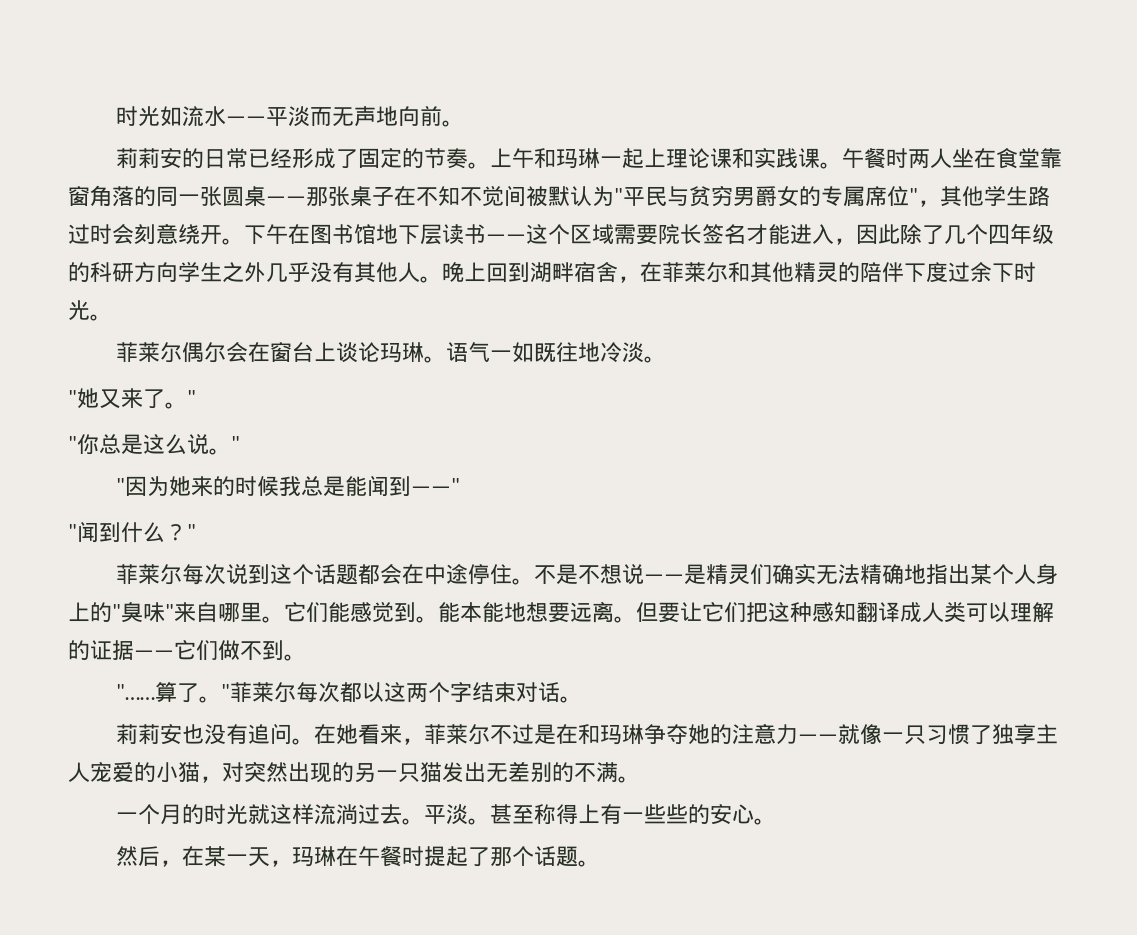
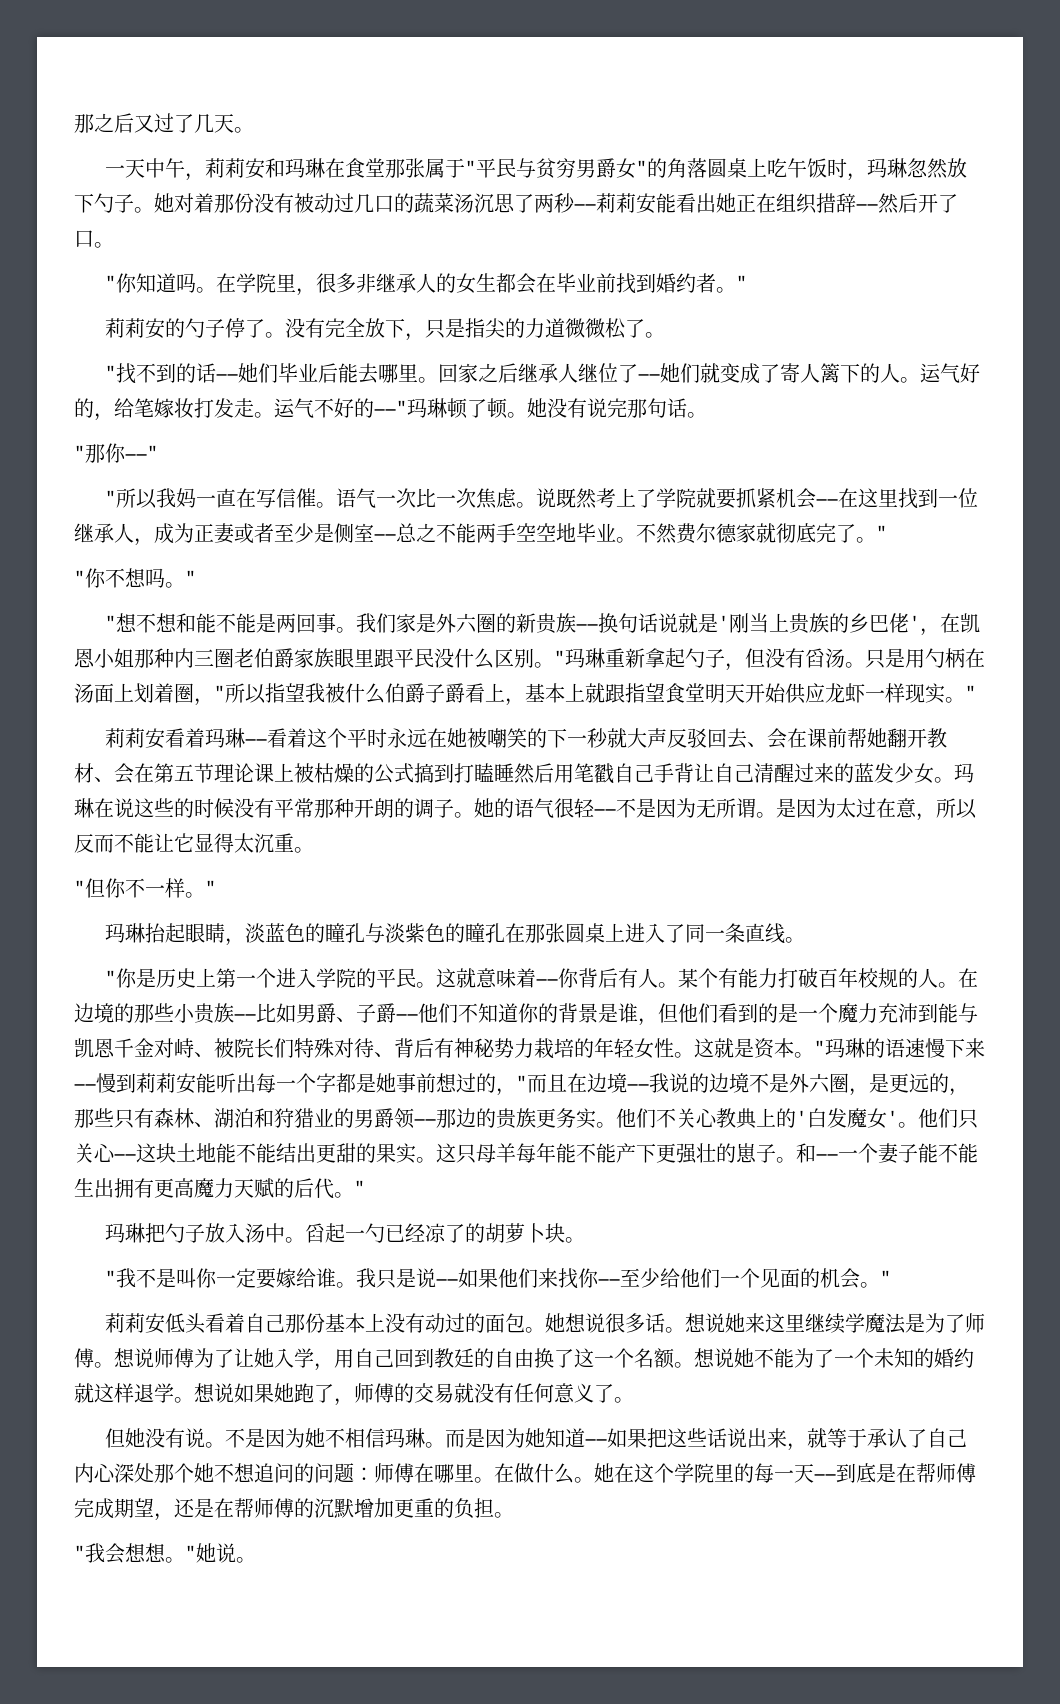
[116,105,465,127] [116,147,1063,169] [68,185,614,207] 时光如流水——平淡而无声地向前。 // 莉莉安的日常已经形成了固定的节奏。上午和玛琳一起上理论课和实践课。午餐时两人坐在食堂靠窗角落的同一张圆桌——那张桌子在不知不觉间被默认为 -> [74,113,254,133] [104,158,465,181] 那之后又过了几天。 // 一天中午，莉莉安和玛琳在食堂那张属于
[799,186,1050,207] [68,223,1054,245] [68,262,1036,283] [68,300,112,321] [116,342,667,363] [68,388,143,409] 的专属席位"，其他学生路过时会刻意绕开。下午在图书馆地下层读书——这个区域需要院长签名才能进入，因此除了几个四年级的科研方向学生之外几乎没有其他人。晚上回到湖畔宿舍，在菲莱尔和其他精灵的陪伴下度过余下时光。 // 菲莱尔偶尔会在窗台上谈论玛琳。语气一如既往地冷淡。 // "她又来 -> [635,158,967,181] [74,193,958,214] [74,230,114,248] [104,273,747,296] [104,318,665,341] [104,363,980,384] [74,398,707,421] [74,443,158,463] [104,488,978,509] [74,523,836,546] "的角落圆桌上吃午饭时，玛琳忽然放下勺子。她对着那份没有被动过几口的蔬菜汤沉思了两秒——莉莉安能看出她正在组织措辞——然后开了口。 // "你知道吗。在学院里，很多非继承人的女生都会在毕业前找到婚约者。" // 莉莉安的勺子停了。没有完全放下，只是指尖的力道微微松了。 // "找不到的话——她们毕业后能去哪里。回家之后继承人继位了——她们就变成了寄人篱下的人。运气好的，给笔嫁妆打发走。运气不好的——"玛琳顿了顿。她没有说完那句话。 // "那你——" // "所以我妈一直在写信催。语气一次比一次焦虑。说既然考上了学院就要抓紧机会——在这里找到一位继承人，成为正妻或者至少是侧室——总之不能两手空空地毕业。不然费尔德家就彻底完
[99,434,240,455] [116,475,461,497] [68,521,196,543] [116,564,1059,585] [68,601,1054,623] [68,640,306,661] [116,682,583,703] [116,723,1059,745] [68,761,640,783] [116,804,777,825] [116,846,579,867] 总是这么说。" // "因为她来的时候我总是能闻到——" // "闻到什么？" // 菲莱尔每次说到这个话题都会在中途停住。不是不想说——是精灵们确实无法精确地指出某个人身上的"臭味"来自哪里。它们能感觉到。能本能地想要远离。但要让它们把这种感知翻译成人类可以理解的证据——它们做不到。 // "……算了。"菲莱尔每次都以这两个字结束对话。 // 莉莉安也没有追问。在她看来，菲莱尔不过是在和玛琳争夺她的注意力——就像一只习惯了独享主人宠爱的小猫，对突然出现的另一只猫发出无差别的不满。 // 一个月的时光就这样流淌过去。平淡。甚至称得上有一些些的安心。 // 然后，在某一天，玛琳在午餐时提起了那个话题 -> [105,568,196,588] [104,613,980,636] [74,648,985,671] [74,683,976,706] [104,728,947,749] [74,763,974,784] [74,798,977,821] [74,833,314,853] [74,878,216,898] [104,923,805,946] [104,968,978,988] [74,1003,978,1026] [74,1038,985,1059] [74,1073,969,1096] [74,1108,978,1129] [74,1143,978,1164] [74,1178,365,1199] [104,1223,585,1243] [104,1268,891,1289] [104,1313,985,1334] [74,1348,974,1371] [74,1383,634,1406] [104,1428,967,1451] [74,1463,976,1484] [74,1498,514,1521] [74,1543,236,1564] 不想吗。" // "想不想和能不能是两回事。我们家是外六圈的新贵族——换句话说就是'刚当上贵族的乡巴佬'，在凯恩小姐那种内三圈老伯爵家族眼里跟平民没什么区别。"玛琳重新拿起勺子，但没有舀汤。只是用勺柄在汤面上划着圈，"所以指望我被什么伯爵子爵看上，基本上就跟指望食堂明天开始供应龙虾一样现实。" // 莉莉安看着玛琳——看着这个平时永远在她被嘲笑的下一秒就大声反驳回去、会在课前帮她翻开教材、会在第五节理论课上被枯燥的公式搞到打瞌睡然后用笔戳自己手背让自己清醒过来的蓝发少女。玛琳在说这些的时候没有平常那种开朗的调子。她的语气很轻——不是因为无所谓。是因为太过在意，所以反而不能让它显得太沉重。 // "但你不一样。" // 玛琳抬起眼睛，淡蓝色的瞳孔与淡紫色的瞳孔在那张圆桌上进入了同一条直线。 // "你是历史上第一个进入学院的平民。这就意味着——你背后有人。某个有能力打破百年校规的人。在边境的那些小贵族——比如男爵、子爵——他们不知道你的背景是谁，但他们看到的是一个魔力充沛到能与凯恩千金对峙、被院长们特殊对待、背后有神秘势力栽培的年轻女性。这就是资本。"玛琳的语速慢下来——慢到莉莉安能听出每一个字都是她事前想过的，"而且在边境——我说的边境不是外六圈，是更远的，那些只有森林、湖泊和狩猎业的男爵领——那边的贵族更务实。他们不关心教典上的'白发魔女'。他们只关心——这块土地能不能结出更甜的果实。这只母羊每年能不能产下更强壮的崽子。和——一个妻子能不能生出拥有更高魔力天赋的后代。" // 玛琳把勺子放入汤中。舀起一勺已经凉了的胡萝卜块。 // "我不是叫你一定要嫁给谁。我只是说——如果他们来找你——至少给他们一个见面的机会。" // 莉莉安低头看着自己那份基本上没有动过的面包。她想说很多话。想说她来这里继续学魔法是为了师傅。想说师傅为了让她入学，用自己回到教廷的自由换了这一个名额。想说她不能为了一个未知的婚约就这样退学。想说如果她跑了，师傅的交易就没有任何意义了。 // 但她没有说。不是因为她不相信玛琳。而是因为她知道——如果把这些话说出来，就等于承认了自己内心深处那个她不想追问的问题：师傅在哪里。在做什么。她在这个学院里的每一天——到底是在帮师傅完成期望，还是在帮师傅的沉默增加更重的负担。 // "我会想想。"她说

